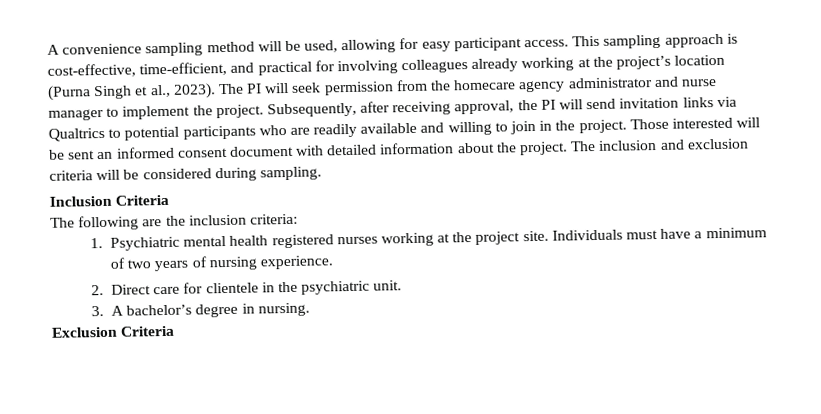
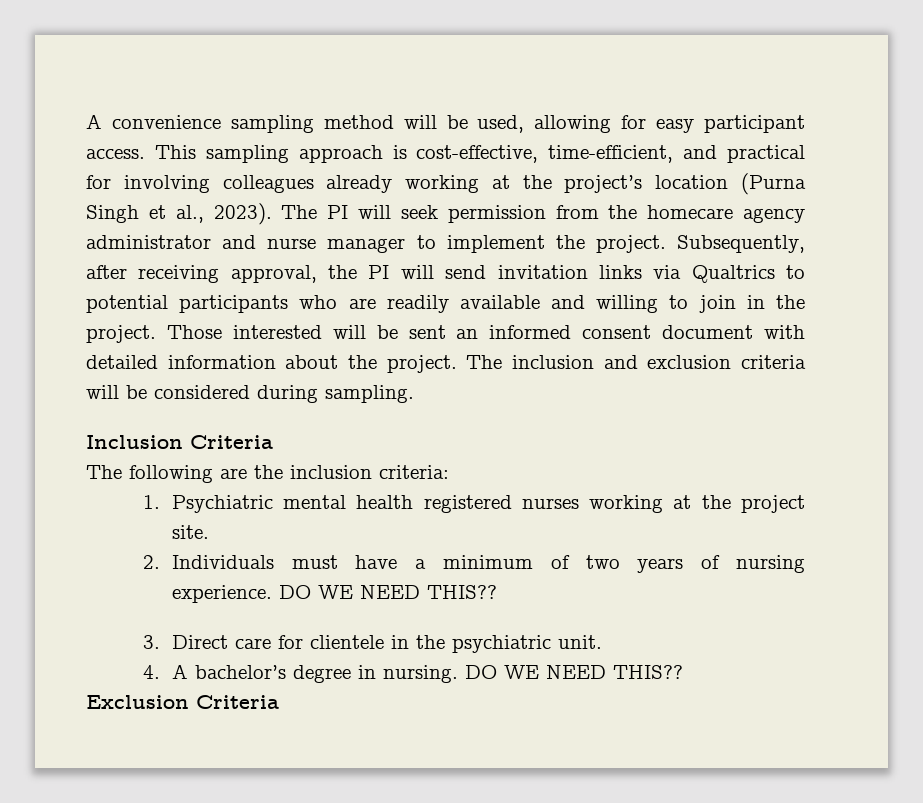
(549, 236) none -> [143,555,161,569] // 2.
[91,284,105,296] // 2. -> [278,585,497,599] [143,635,161,649] DO WE NEED THIS?? // 3.
[91,305,105,317] 3. -> [143,665,161,679] 4.
(310, 309) none -> [464,665,683,679] DO WE NEED THIS??

